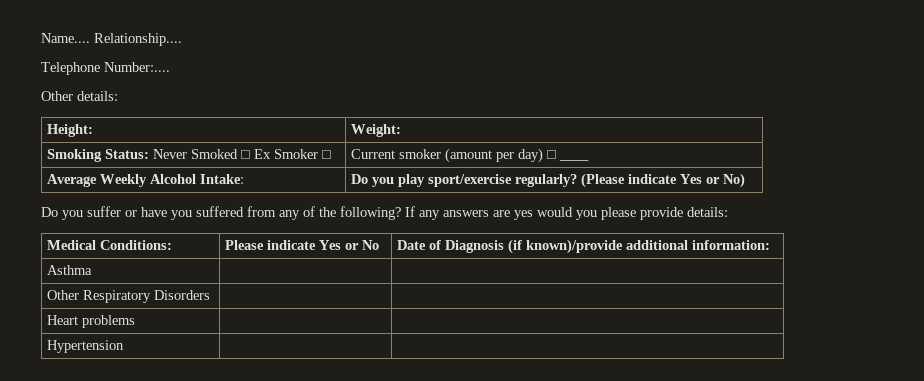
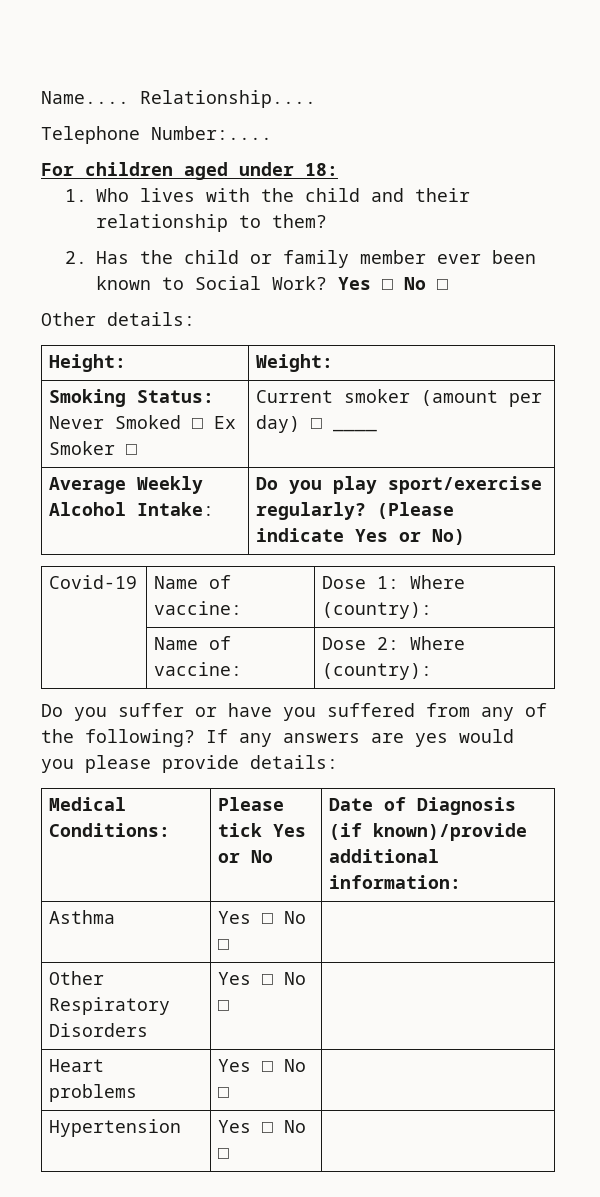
(170, 67) none -> [41,162,338,180] [64,188,470,202] [95,214,327,232] [64,250,536,268] [95,276,448,290] // For children aged under 18: // 1. Who lives with the child and their relationship to them? // 2. Has the child or family member ever been known to Social Work? Yes □ No □
(746, 180) none -> [49,575,138,589] [154,575,232,589] [154,601,243,615] [322,575,466,589] [322,602,433,619] [154,636,232,650] [154,662,243,676] [322,636,466,650] [322,663,433,680] // Covid-19 | Name of vaccine: | Dose 1: Where (country): // | Name of vaccine: | Dose 2: Where (country):
[267,240,317,250] indicate -> [218,823,263,837] tick
(93, 270) none -> [218,911,307,924] [218,939,230,950] Yes □ No □
[47,315,136,328] [47,340,125,353] | // Heart problems | | // Hypertension | -> [218,972,307,985] [218,1000,230,1011] [49,1059,105,1072] [49,1084,138,1102] [218,1059,307,1072] [218,1087,230,1098] [49,1119,182,1137] [218,1120,307,1133] [218,1148,230,1159] Yes □ No □ | // Heart problems | Yes □ No □ | // Hypertension | Yes □ No □

